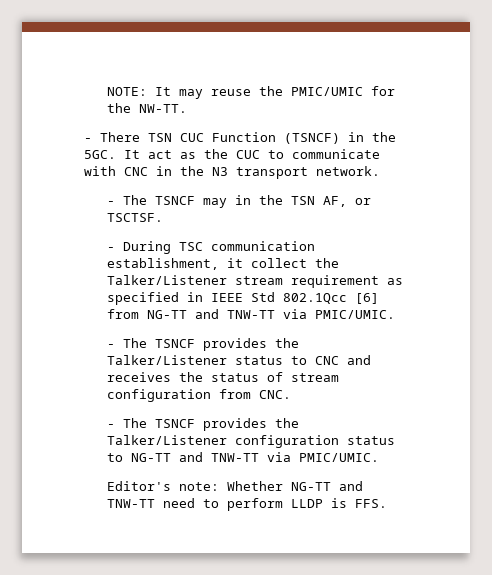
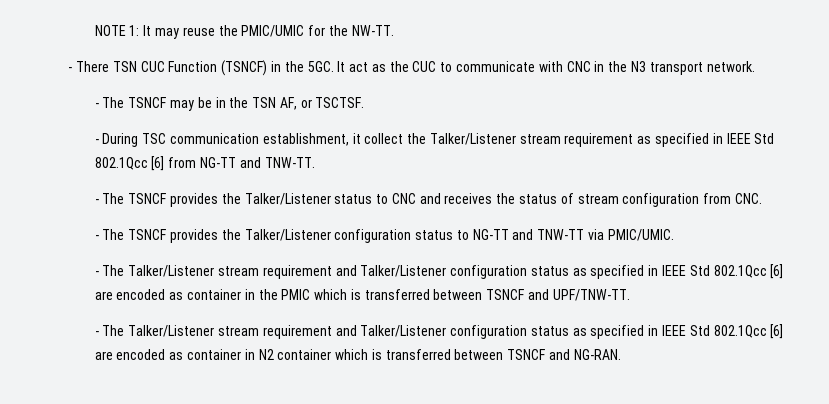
[107,87,148,96] NOTE: -> [94,25,140,36] NOTE 1:
(228, 203) none -> [197,97,212,108] be
[227,309,396,319] TNW-TT via PMIC/UMIC. -> [264,157,315,168] TNW-TT.
[107,481,364,491] [107,498,388,511] Editor's note: Whether NG-TT and TNW-TT need to perform LLDP is FFS. -> [94,264,784,279] [94,289,630,301] [94,324,784,339] [94,349,621,360] - The Talker/Listener stream requirement and Talker/Listener configuration status as specified in IEEE Std 802.1Qcc [6] are encoded as container in the PMIC which is transferred between TSNCF and UPF/TNW-TT. // - The Talker/Listener stream requirement and Talker/Listener configuration status as specified in IEEE Std 802.1Qcc [6] are encoded as container in N2 container which is transferred between TSNCF and NG-RAN.

